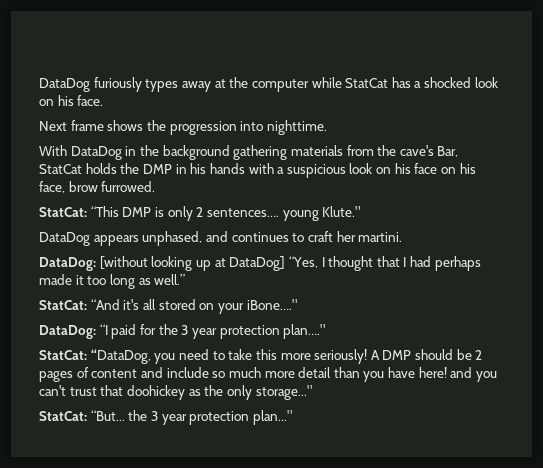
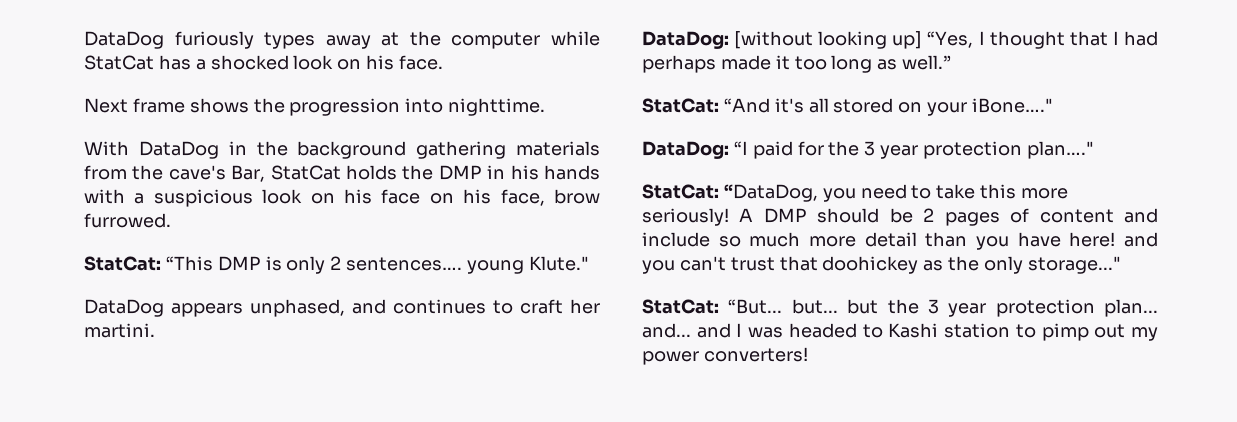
[195,256,286,271] up at DataDog] -> [892,31,923,49] up]
[128,410,292,425] the 3 year protection plan..." -> [791,299,1158,317] [642,323,1158,341] [642,347,808,365] but... but the 3 year protection plan... and... and I was headed to Kashi station to pimp out my power converters!

